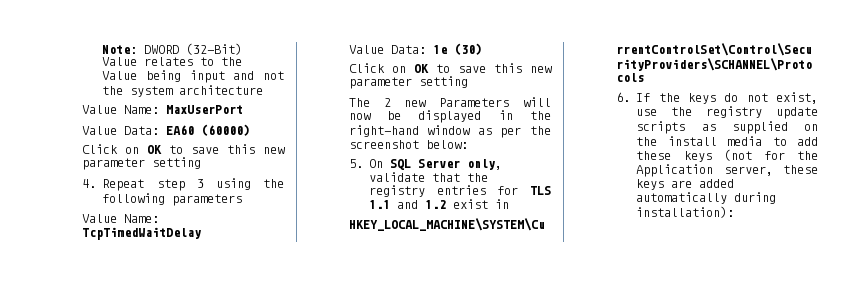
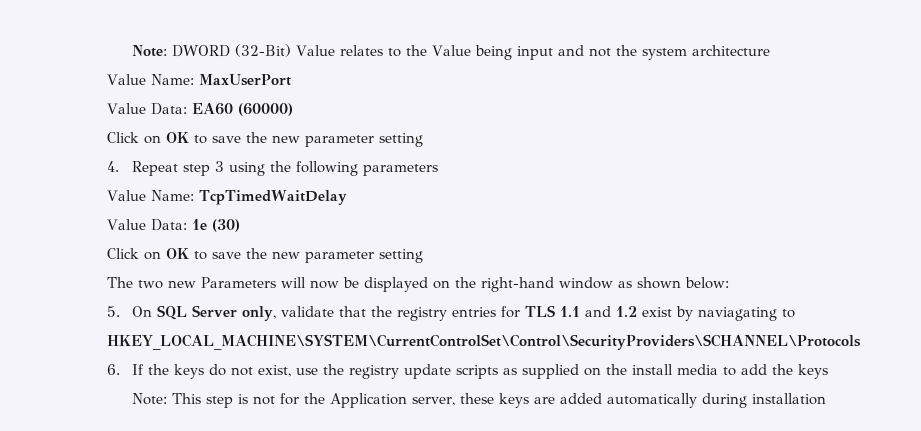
[226,144,255,154] this -> [245,132,267,143] the
[493,63,522,73] this -> [245,248,267,259] the
[383,98,391,107] 2 -> [137,280,163,289] two
[498,110,513,120] in -> [432,280,450,289] on
[500,126,551,138] [348,140,419,149] per the screenshot -> [636,277,681,289] shown
[495,199,510,209] in -> [676,306,796,321] by naviagating to
[636,149,752,162] these keys (not -> [772,364,829,379] [132,393,276,408] the keys // Note: This step is not
[636,206,735,218] installation): -> [752,393,827,405] installation

